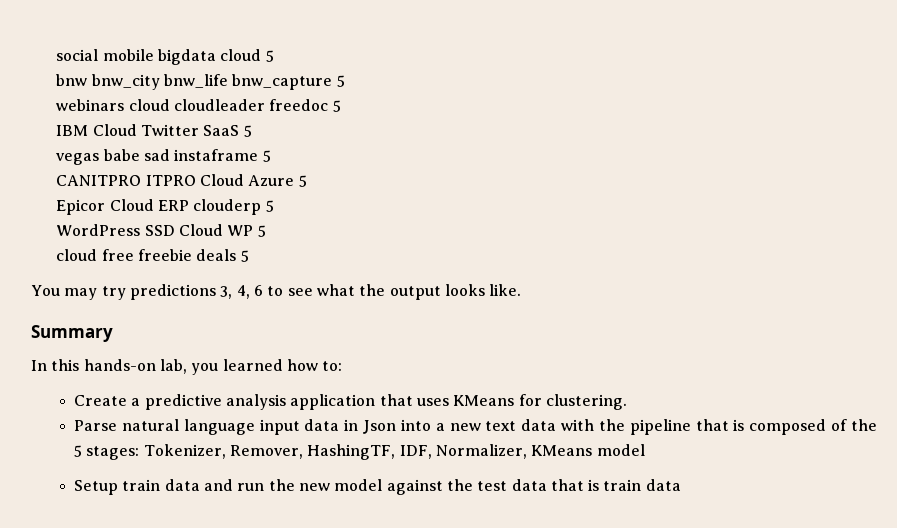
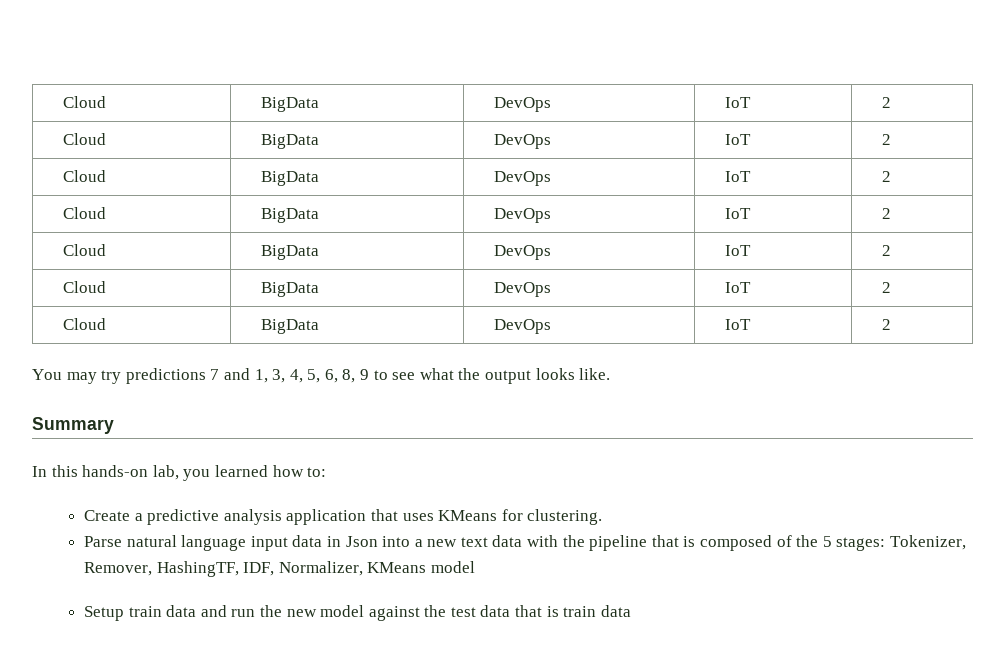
[56,49,274,65] [56,74,345,90] [56,99,341,112] [56,124,252,137] [56,149,271,165] [56,174,307,187] [56,199,274,215] [56,224,266,237] [56,249,249,262] [31,284,263,300] social mobile bigdata cloud 5 // bnw bnw_city bnw_life bnw_capture 5 // webinars cloud cloudleader freedoc 5 // IBM Cloud Twitter SaaS 5 // vegas babe sad instaframe 5 // CANITPRO ITPRO Cloud Azure 5 // Epicor Cloud ERP clouderp 5 // WordPress SSD Cloud WP 5 // cloud free freebie deals 5 // You may try predictions 3, 4, 6 -> [62,96,106,108] [260,97,319,112] [493,97,551,112] [724,97,751,108] [881,97,891,108] [62,133,106,145] [260,134,319,149] [493,134,551,149] [724,134,751,145] [881,134,891,145] [62,170,106,182] [260,171,319,186] [493,171,551,186] [724,171,751,182] [881,171,891,182] [62,207,106,219] [260,208,319,223] [493,208,551,223] [724,208,751,219] [881,208,891,219] [62,244,106,256] [260,245,319,260] [493,245,551,260] [724,245,751,256] [881,245,891,256] [62,281,106,293] [260,282,319,297] [493,282,551,297] [724,282,751,293] [881,282,891,293] [62,318,106,330] [260,319,319,334] [493,319,551,334] [724,319,751,330] [881,319,891,330] [32,368,370,384] Cloud | BigData | DevOps | IoT | 2 // Cloud | BigData | DevOps | IoT | 2 // Cloud | BigData | DevOps | IoT | 2 // Cloud | BigData | DevOps | IoT | 2 // Cloud | BigData | DevOps | IoT | 2 // Cloud | BigData | DevOps | IoT | 2 // Cloud | BigData | DevOps | IoT | 2 // You may try predictions 7 and 1, 3, 4, 5, 6, 8, 9

